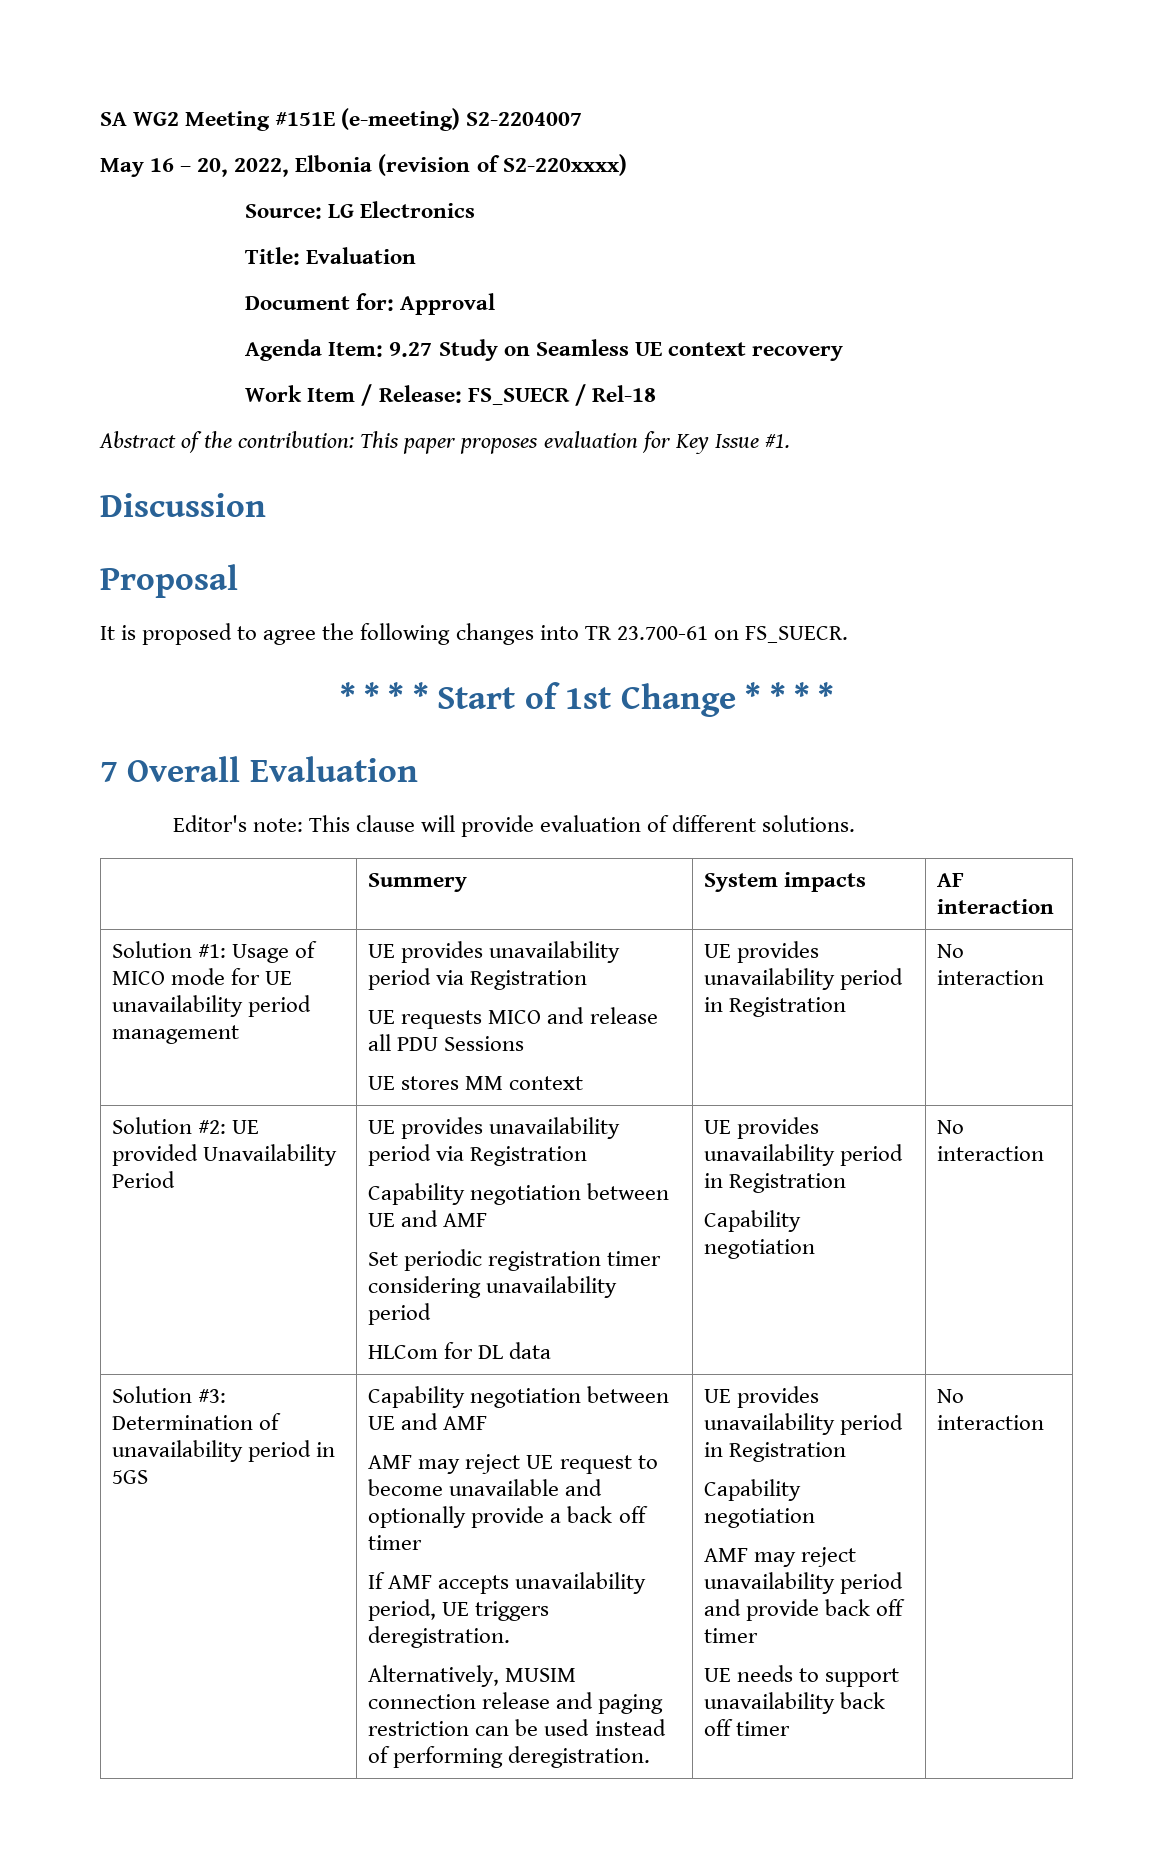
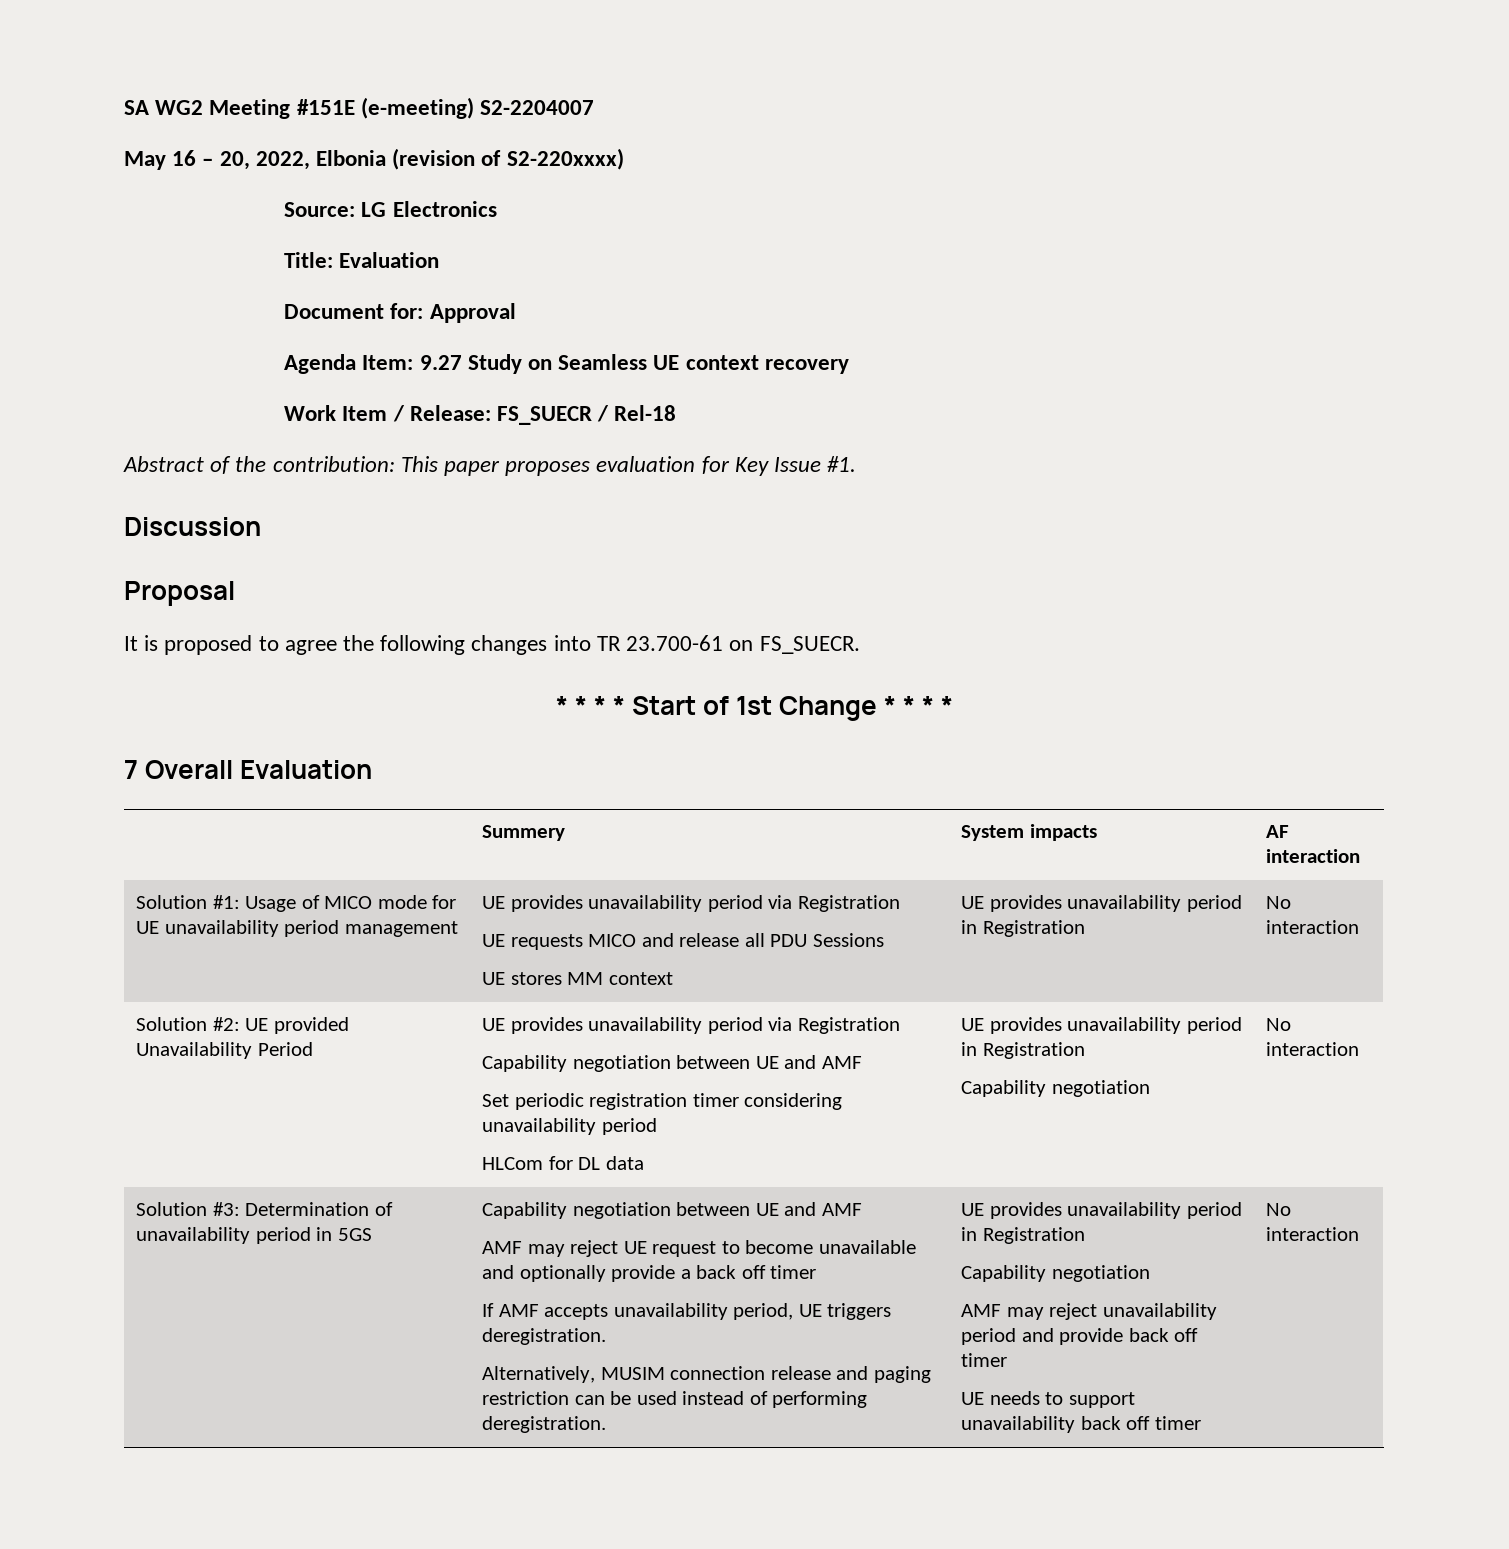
[172,815,856,837] // Editor's note: This clause will provide evaluation of different solutions. -> (373, 769) none

